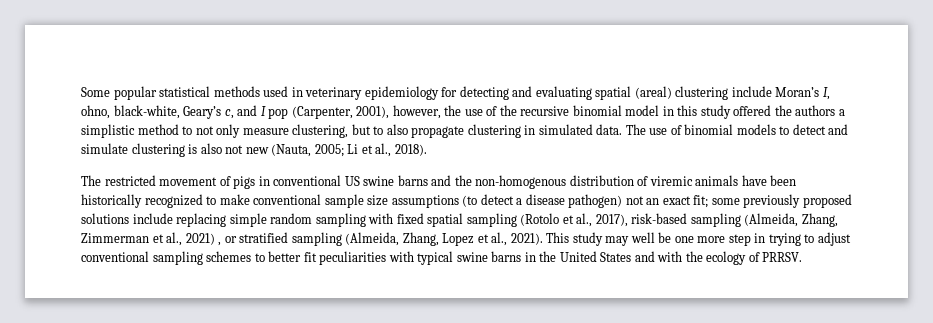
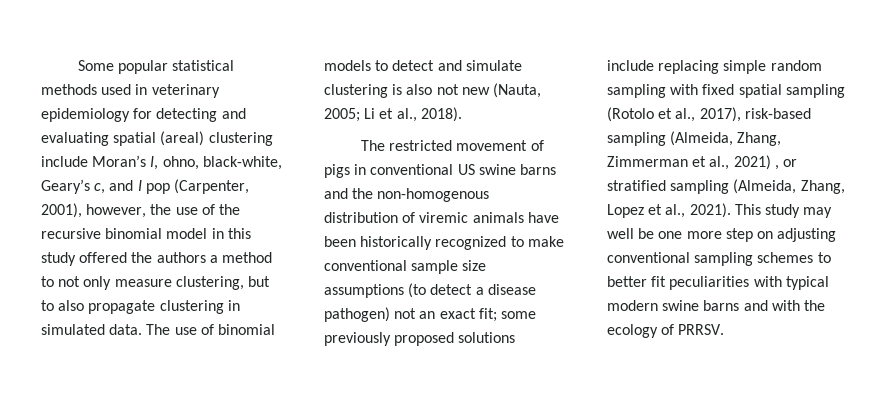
[81,124,135,138] simplistic -> (218, 259) none
[754,232,851,246] in trying to adjust -> [756,228,837,242] on adjusting
[456,251,632,262] swine barns in the United States -> [607,300,740,311] modern swine barns

